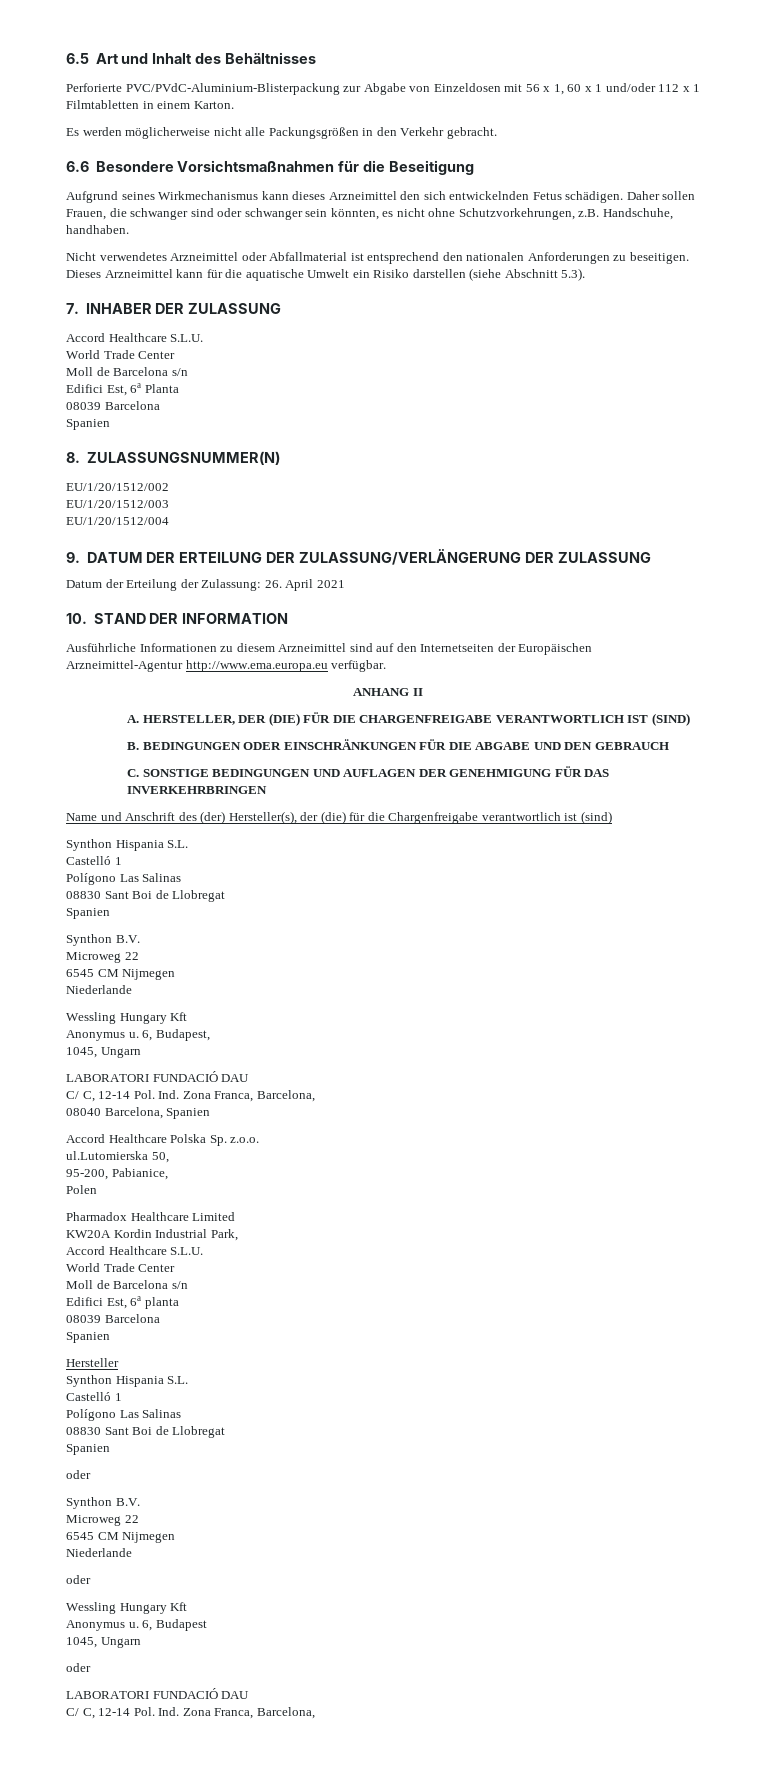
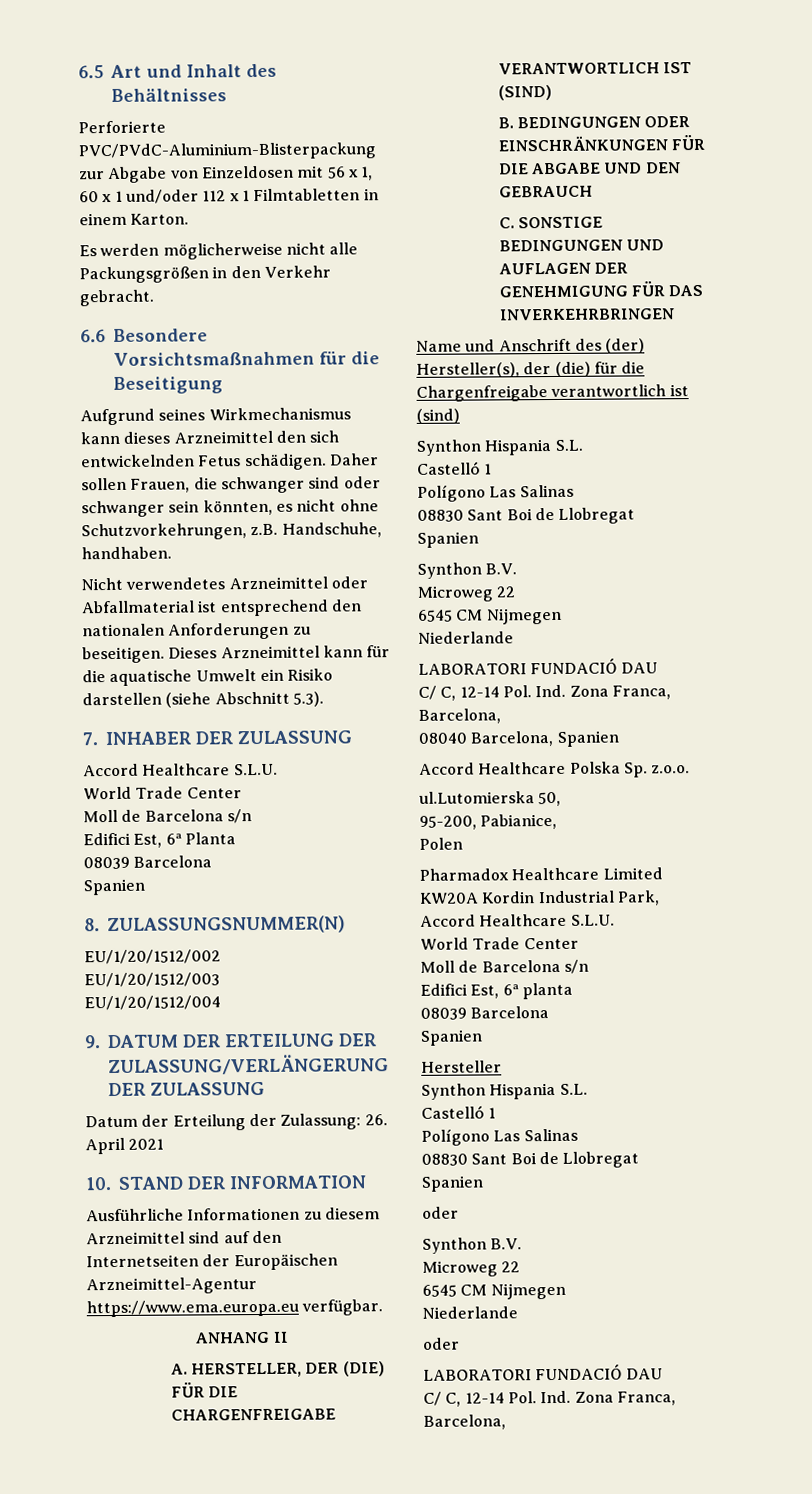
[185,660,328,672] http://www.ema.europa.eu -> [86,1299,299,1318] https://www.ema.europa.eu
[66,1012,188,1024] [66,1029,210,1041] [66,1047,141,1058] // Wessling Hungary Kft // Anonymus u. 6, Budapest, // 1045, Ungarn -> (514, 637) none
[66,1602,188,1614] [66,1619,207,1631] [66,1637,141,1648] [66,1663,91,1672] // Wessling Hungary Kft // Anonymus u. 6, Budapest // 1045, Ungarn // oder -> (460, 1343) none

